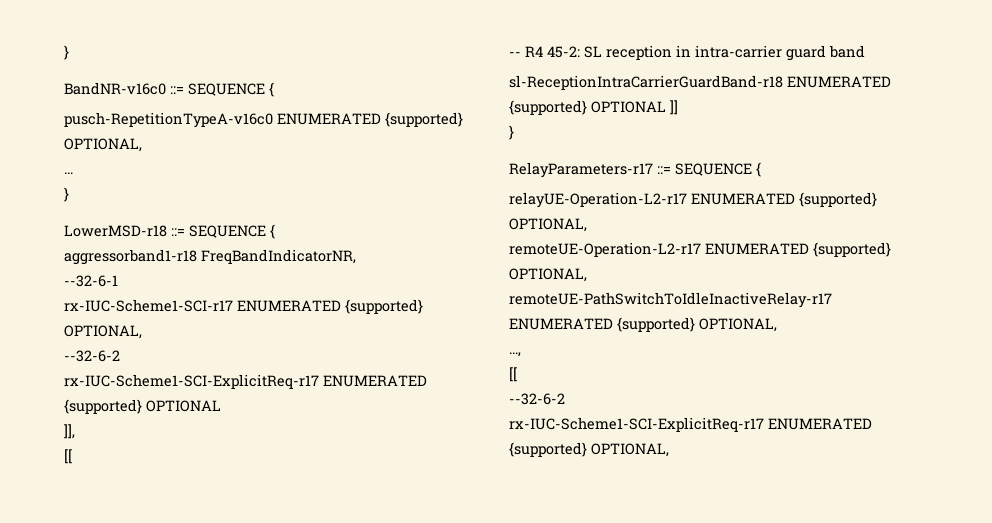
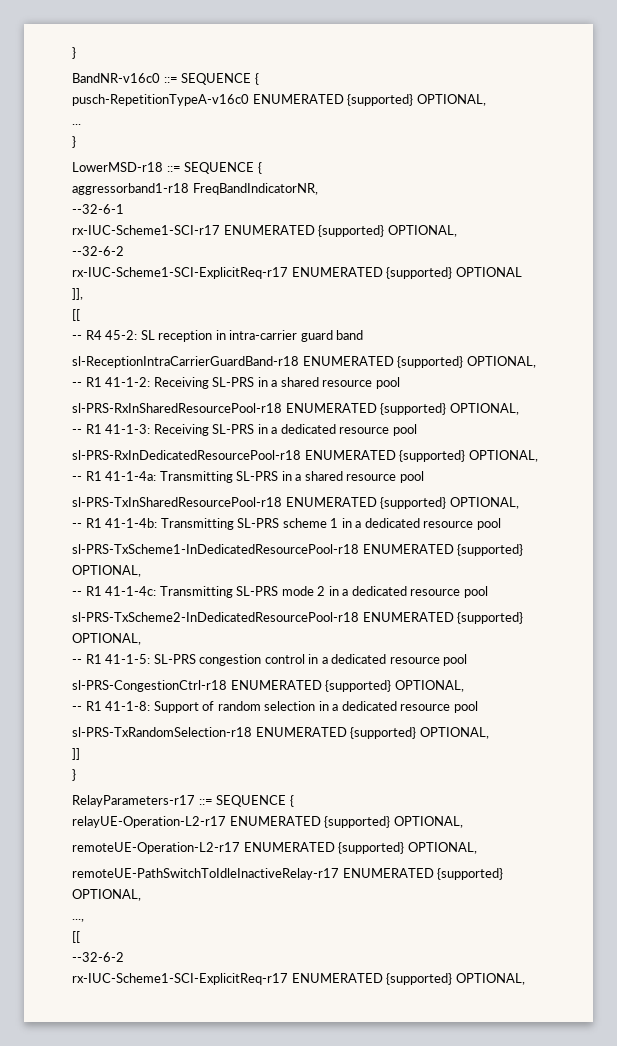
[591,101,666,113] OPTIONAL -> [466,356,536,368] [72,377,400,389] [72,403,519,415] [72,424,417,436] [72,450,538,462] [72,471,424,483] [72,497,519,509] [72,518,501,530] [72,544,524,556] [72,565,141,577] [72,586,488,598] [72,612,524,624] [72,633,141,645] [72,654,468,666] [72,680,464,692] [72,701,478,713] [72,727,489,739] OPTIONAL, // -- R1 41-1-2: Receiving SL-PRS in a shared resource pool // sl-PRS-RxInSharedResourcePool-r18 ENUMERATED {supported} OPTIONAL, // -- R1 41-1-3: Receiving SL-PRS in a dedicated resource pool // sl-PRS-RxInDedicatedResourcePool-r18 ENUMERATED {supported} OPTIONAL, // -- R1 41-1-4a: Transmitting SL-PRS in a shared resource pool // sl-PRS-TxInSharedResourcePool-r18 ENUMERATED {supported} OPTIONAL, // -- R1 41-1-4b: Transmitting SL-PRS scheme 1 in a dedicated resource pool // sl-PRS-TxScheme1-InDedicatedResourcePool-r18 ENUMERATED {supported} OPTIONAL, // -- R1 41-1-4c: Transmitting SL-PRS mode 2 in a dedicated resource pool // sl-PRS-TxScheme2-InDedicatedResourcePool-r18 ENUMERATED {supported} OPTIONAL, // -- R1 41-1-5: SL-PRS congestion control in a dedicated resource pool // sl-PRS-CongestionCtrl-r18 ENUMERATED {supported} OPTIONAL, // -- R1 41-1-8: Support of random selection in a dedicated resource pool // sl-PRS-TxRandomSelection-r18 ENUMERATED {supported} OPTIONAL, //

